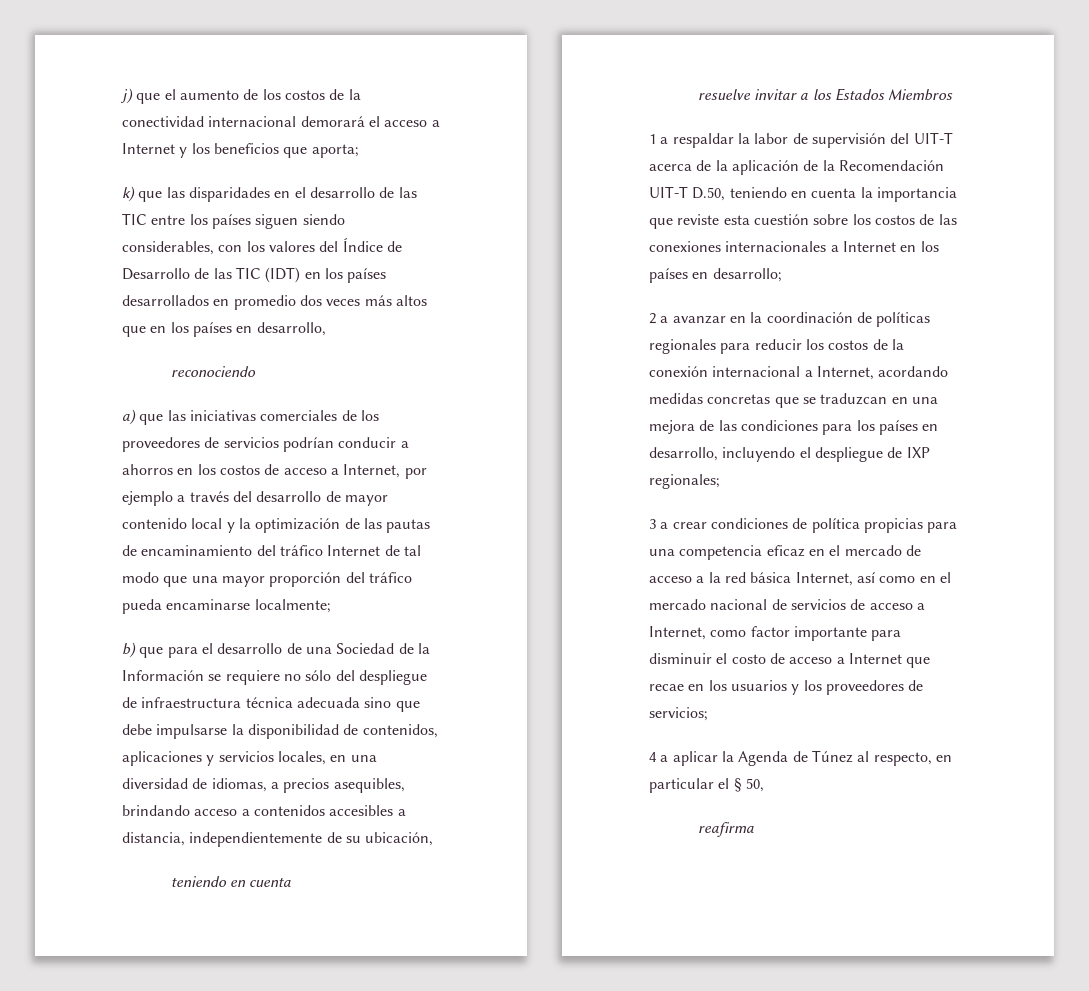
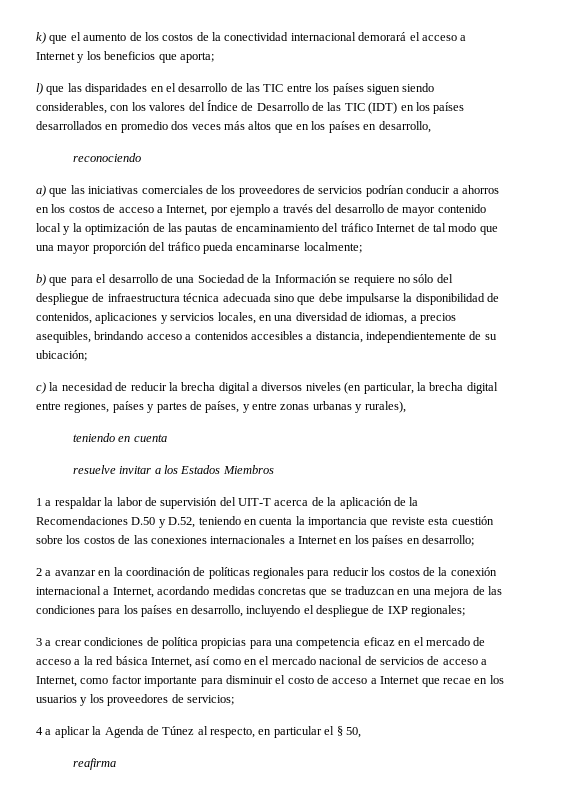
[120,88,133,104] j) -> [36,32,46,44] k)
[122,186,135,202] k) -> [36,83,43,95] l)
[365,832,434,846] ubicación, -> [36,350,87,361] [36,382,498,394] [36,401,406,413] ubicación; // c) la necesidad de reducir la brecha digital a diversos niveles (en particular, la brecha digital entre regiones, países y partes de países, y entre zonas urbanas y rurales),
[838,160,944,171] [649,186,726,201] Recomendación UIT-T D.50, -> [36,516,196,528] Recomendaciones D.50 y D.52,

